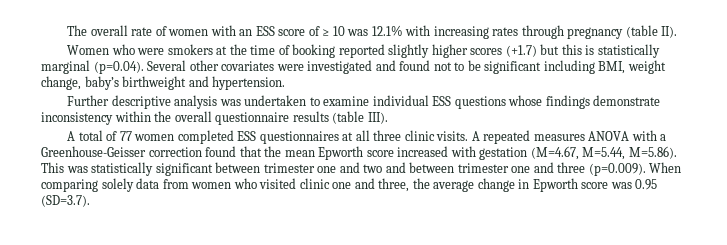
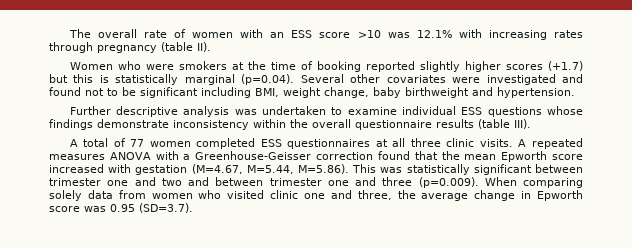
[308,26,345,36] of ≥ 10 -> [357,30,381,38] >10
[84,76,119,90] baby’s -> [373,87,401,98] baby

